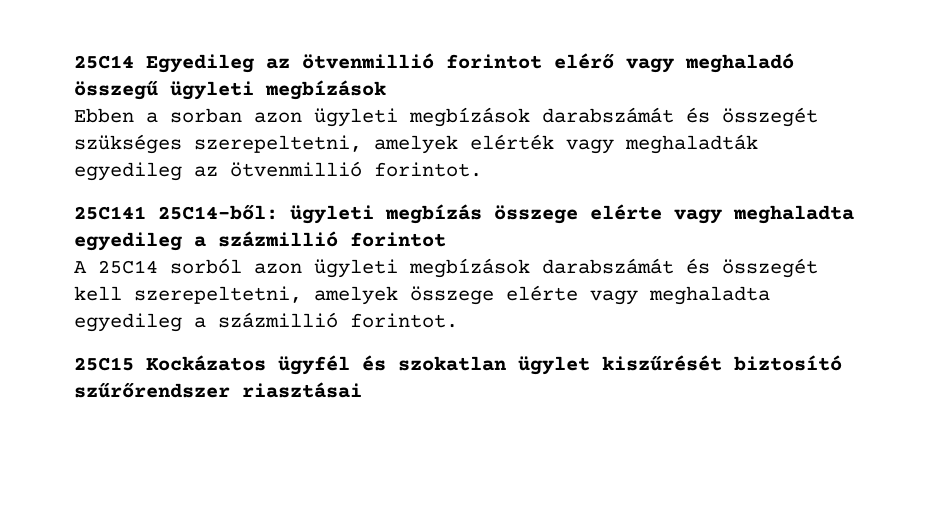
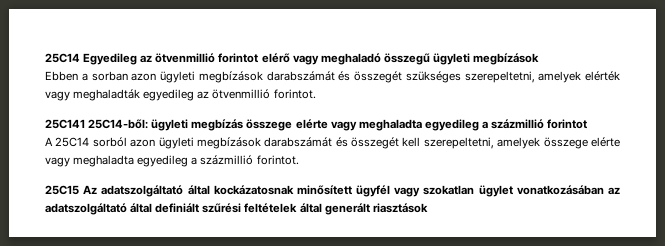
[146,355,842,375] [74,382,362,398] Kockázatos ügyfél és szokatlan ügylet kiszűrését biztosító szűrőrendszer riasztásai -> [83,185,620,197] [45,203,428,215] Az adatszolgáltató által kockázatosnak minősített ügyfél vagy szokatlan ügylet vonatkozásában az adatszolgáltató által definiált szűrési feltételek által generált riasztások

